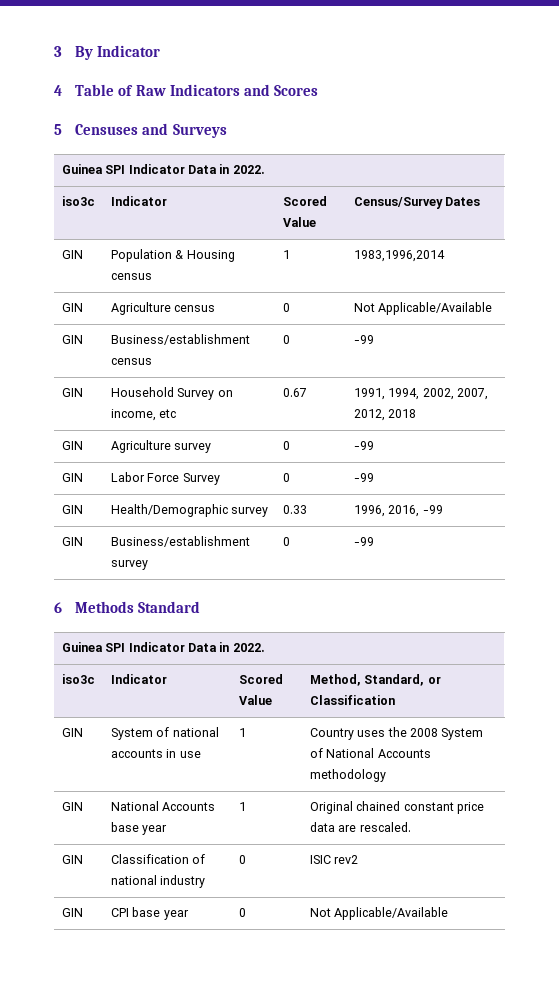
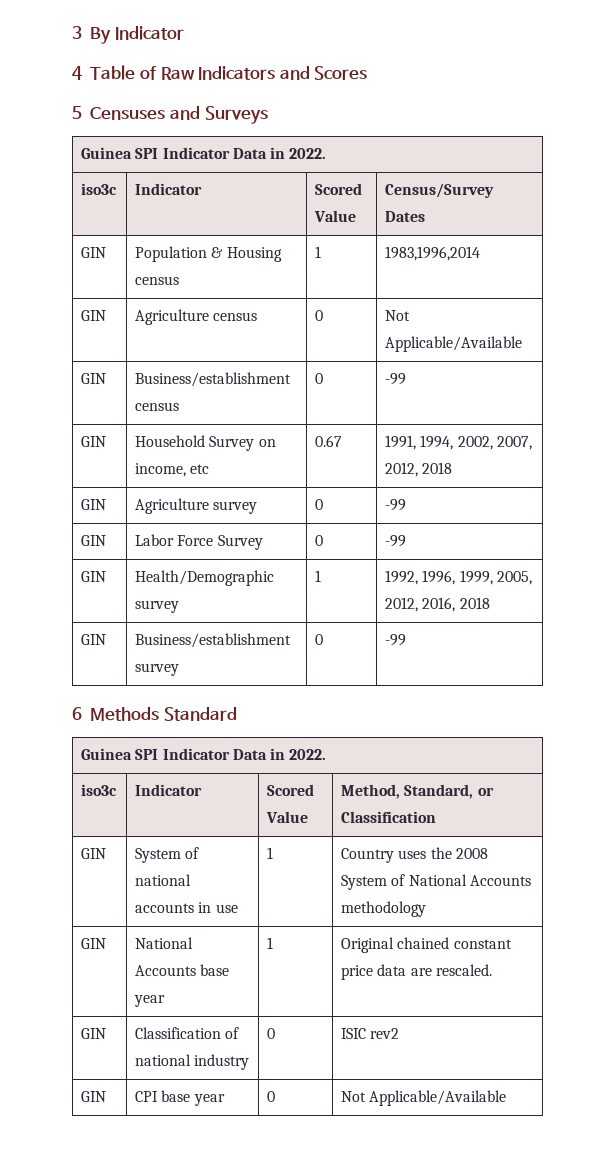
[282,505,307,514] [353,505,443,517] 0.33 | 1996, 2016, -99 -> [315,570,322,582] [385,570,532,585] [385,597,490,612] 1 | 1992, 1996, 1999, 2005, 2012, 2016, 2018

